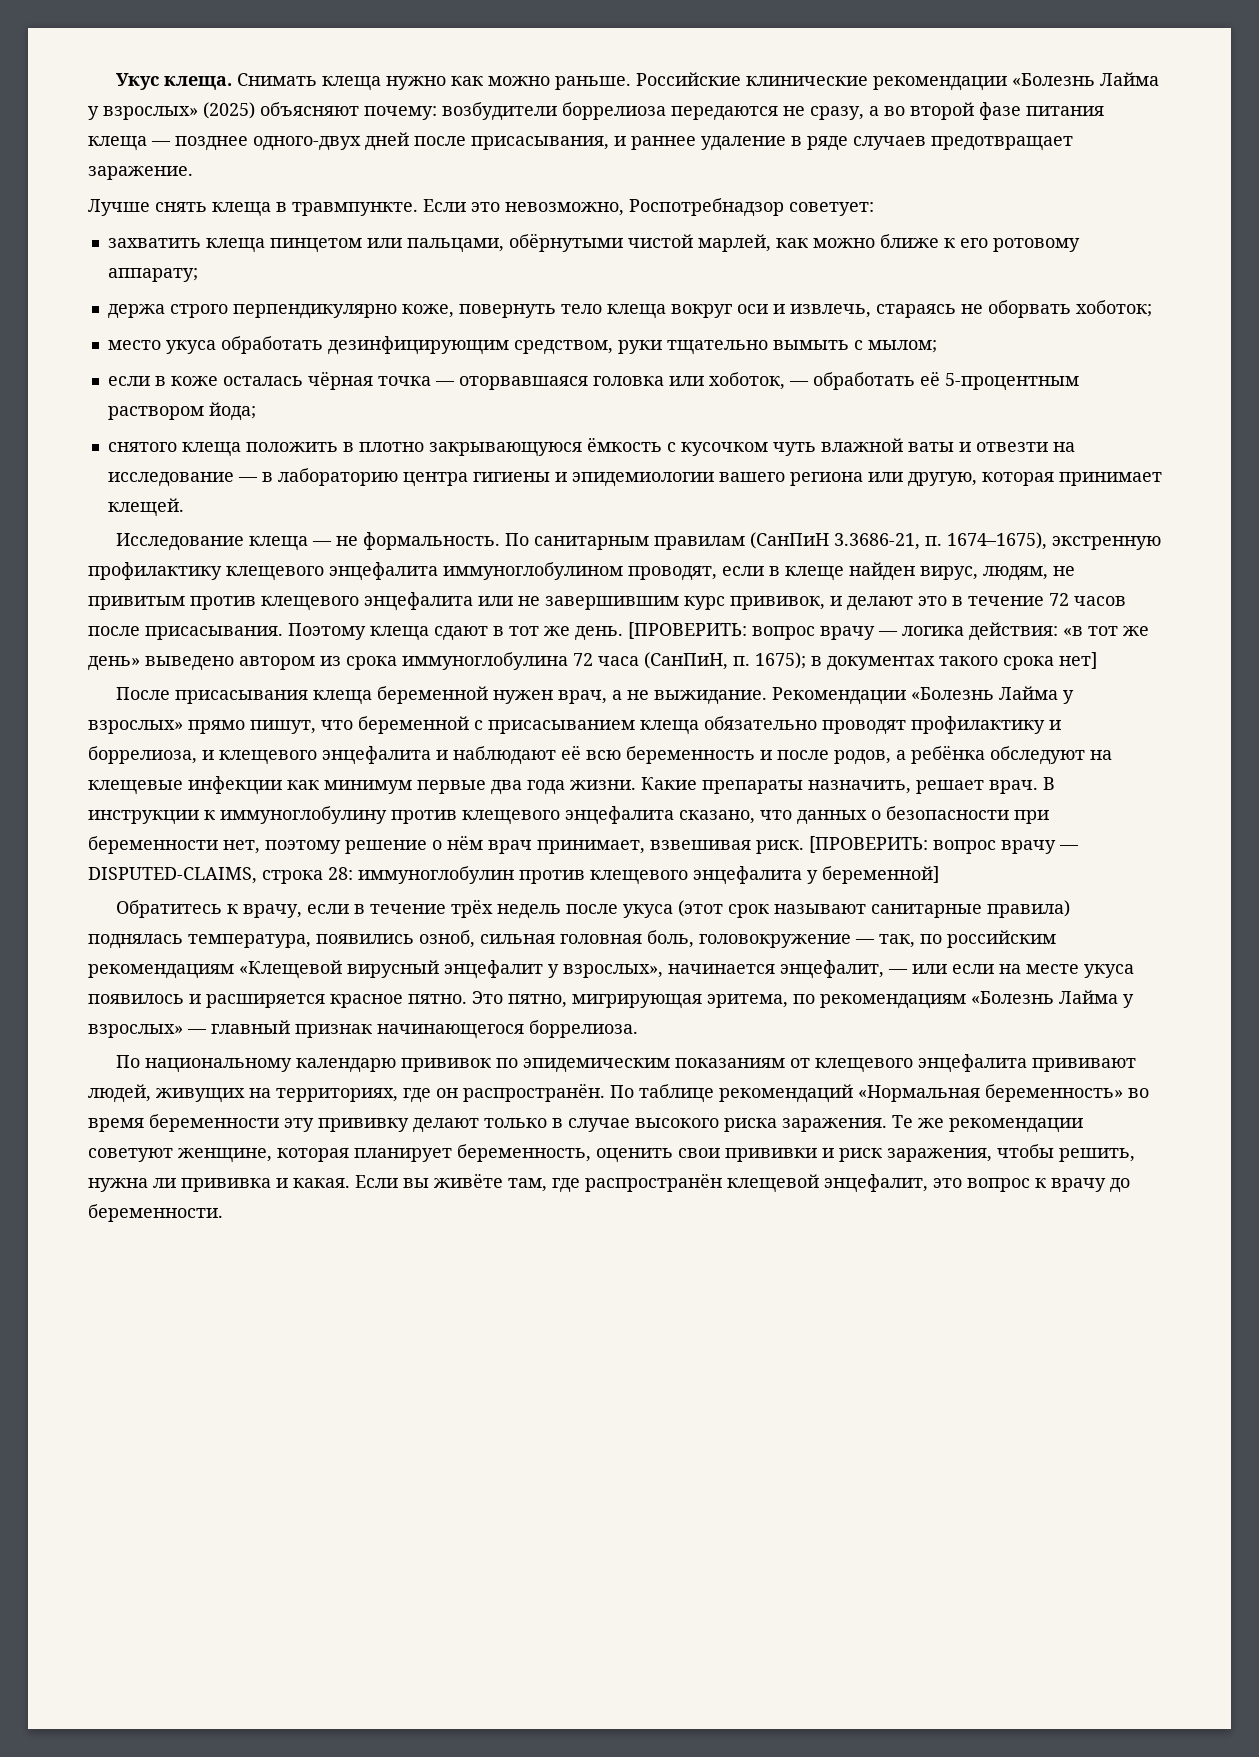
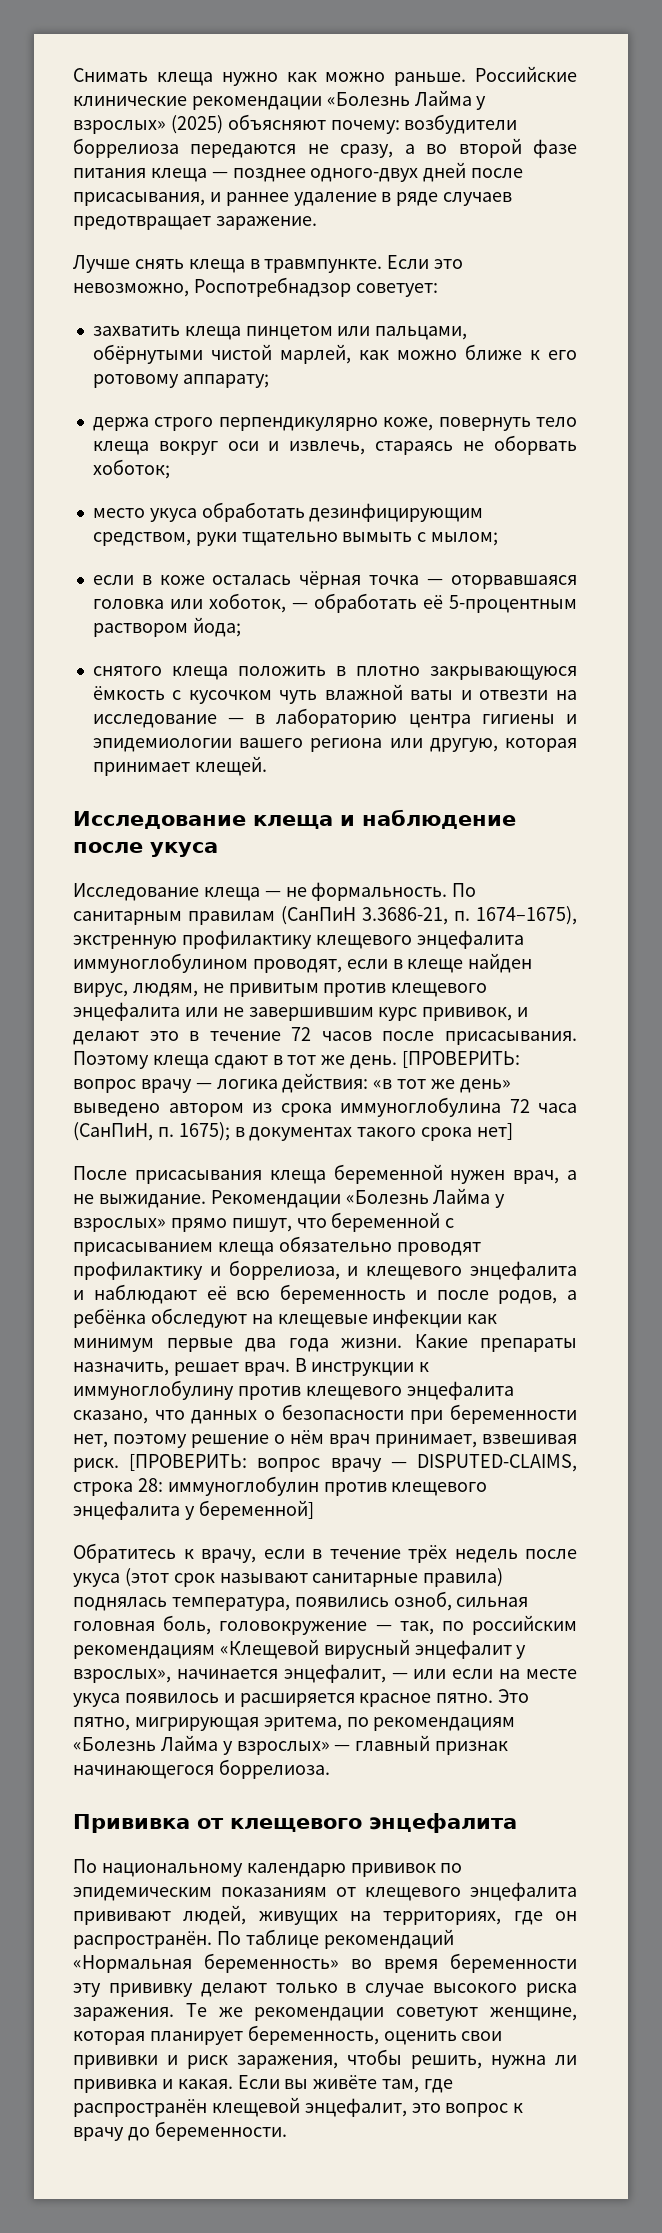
[115,73,232,90] Укус клеща. -> (73, 75) none
(184, 507) none -> [73,809,516,829] [73,842,218,857] // Исследование клеща и наблюдение после укуса
(638, 1029) none -> [73,1813,517,1833] // Прививка от клещевого энцефалита

